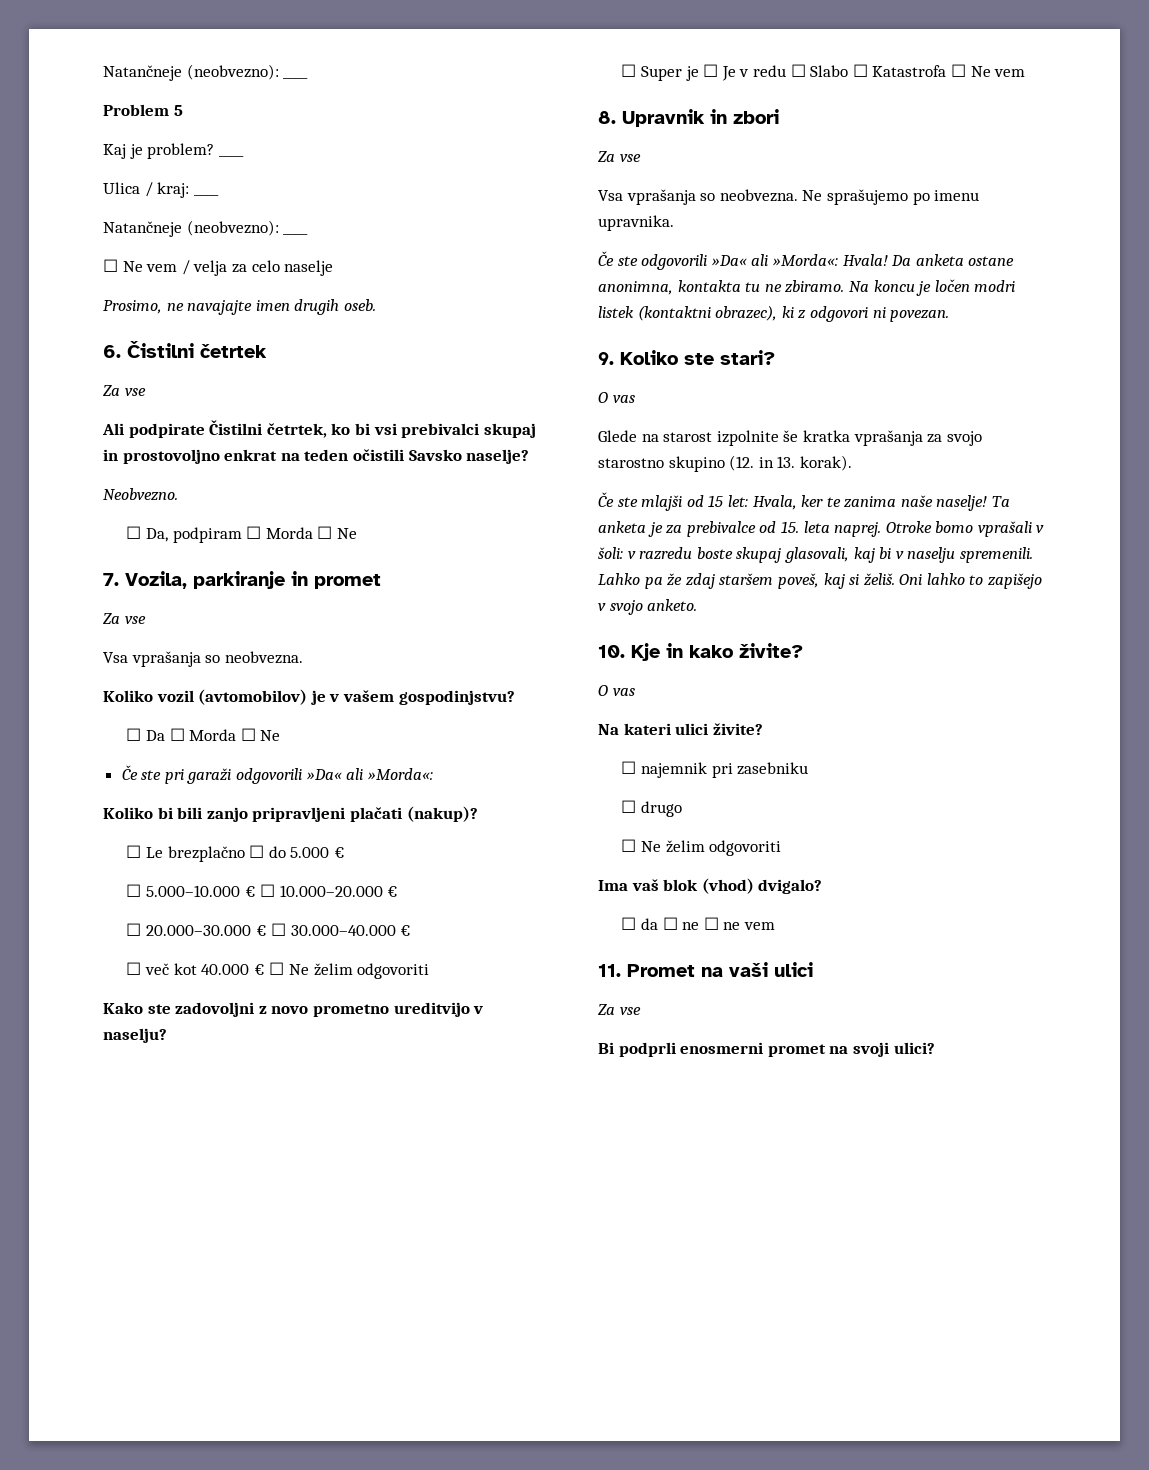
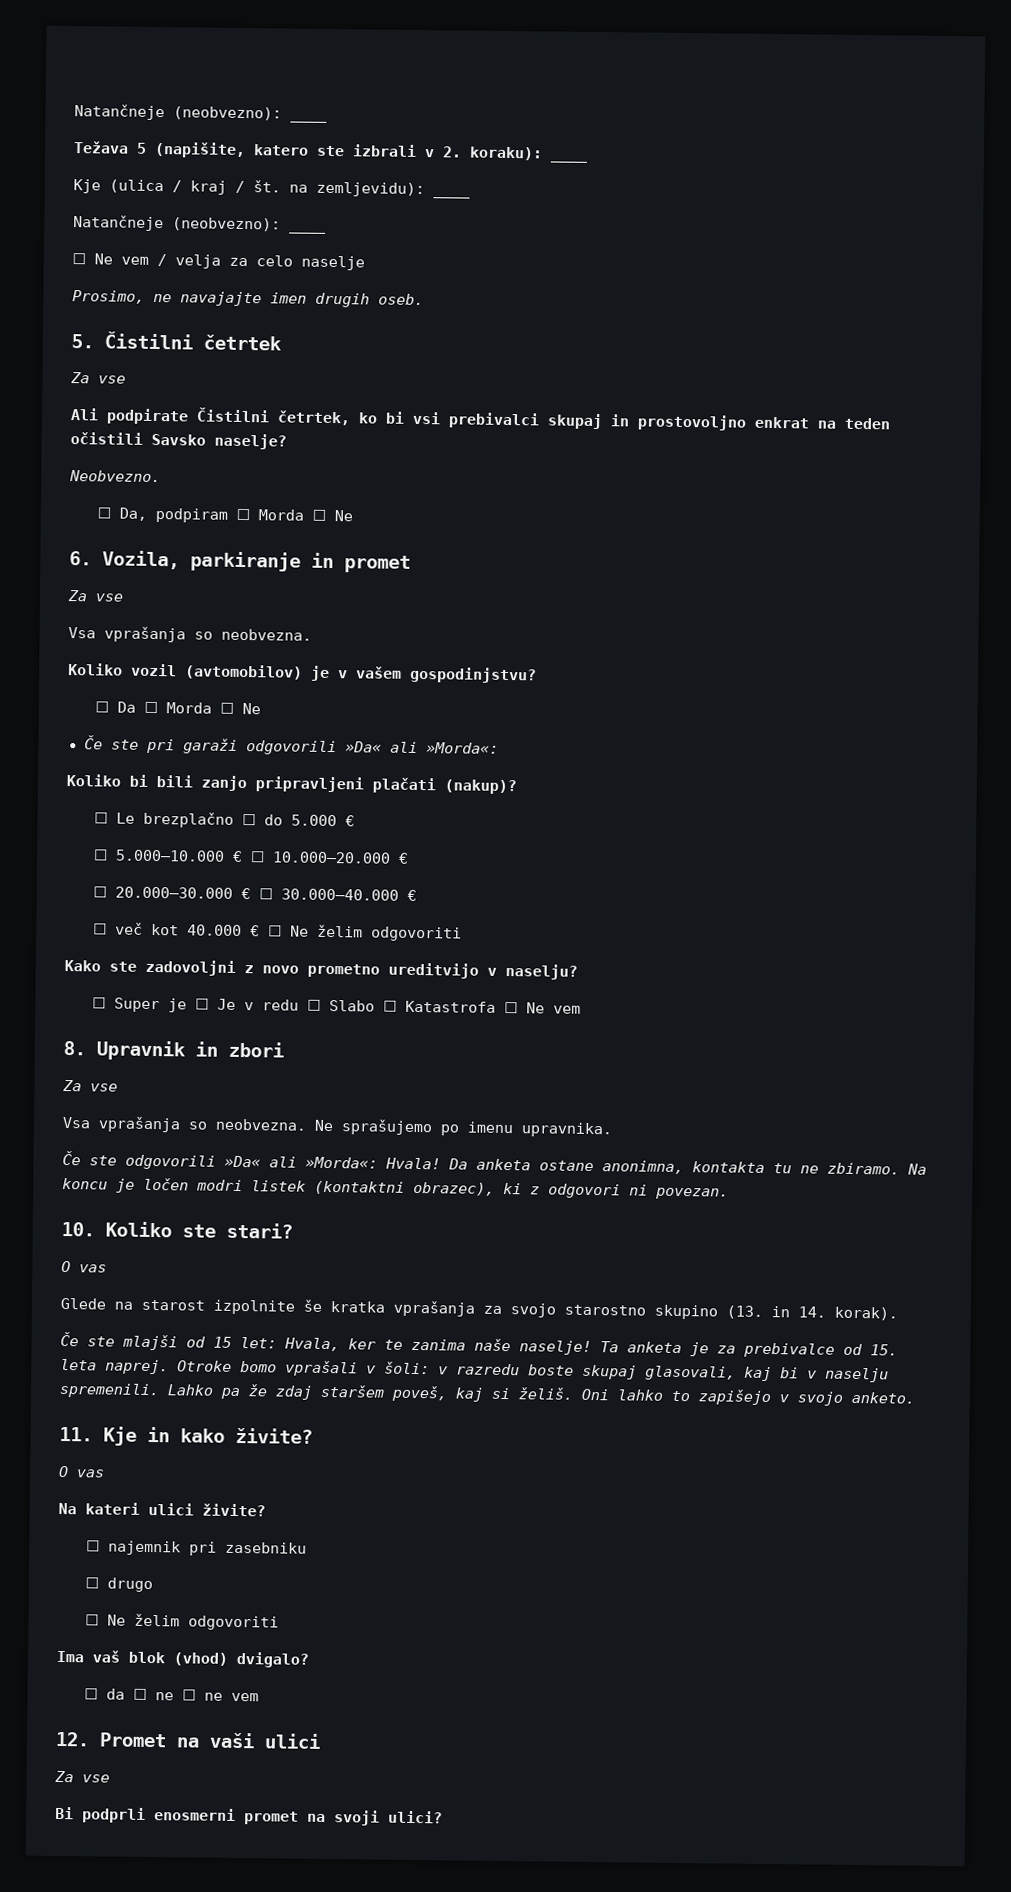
[103,64,309,81] [103,104,169,116] Natančneje (neobvezno): ____ // Problem -> [74,104,328,123] [73,141,129,154] Natančneje (neobvezno): ____ // Težava
[103,143,244,159] [103,182,190,198] // Kaj je problem? ____ // Ulica / kraj: -> [154,141,588,163] [73,179,425,198] (napišite, katero ste izbrali v 2. koraku): ____ // Kje (ulica / kraj / št. na zemljevidu):
[103,345,121,358] 6. -> [71,334,94,349] 5.
[103,573,119,586] 7. -> [69,551,92,566] 6.
[598,352,614,365] 9. -> [61,1221,95,1237] 10.
[729,455,796,471] (12. in 13. -> [726,1305,826,1319] (13. in 14.
[598,645,625,658] 10. -> [59,1426,93,1442] 11.
[598,964,621,977] 11. -> [55,1731,90,1747] 12.

